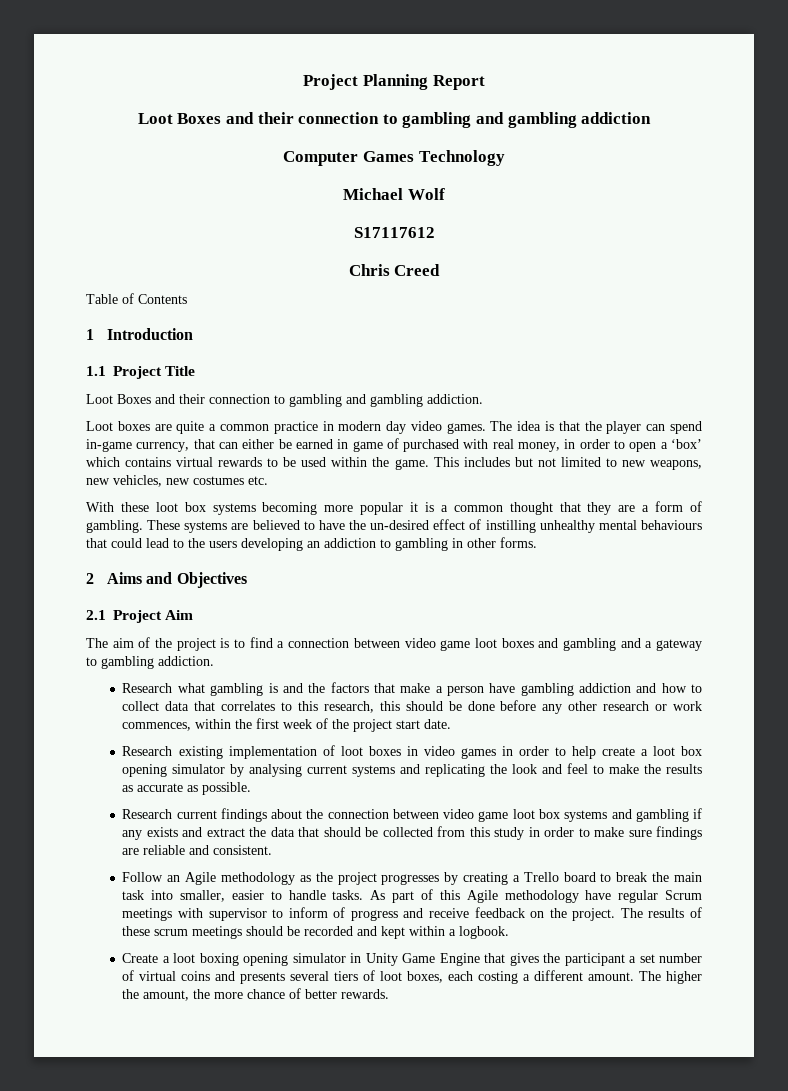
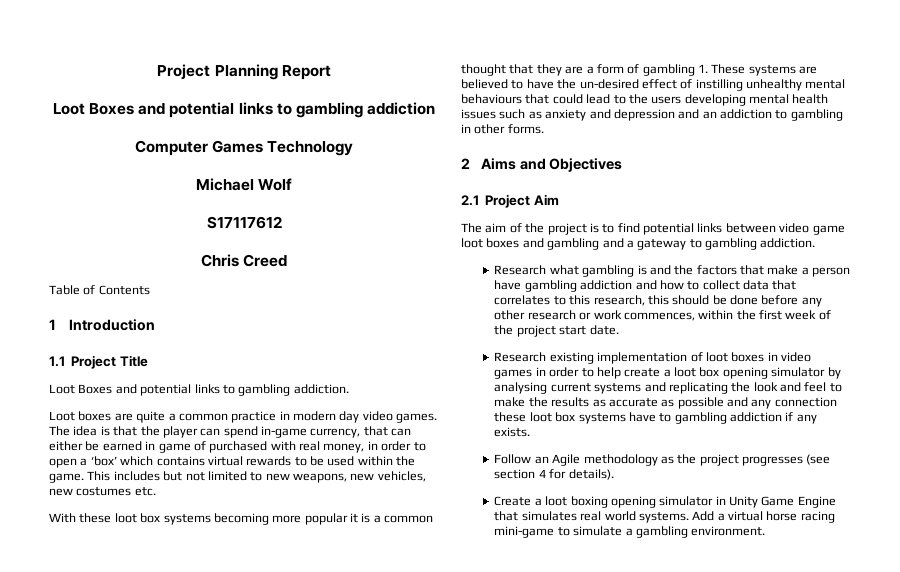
[257,112,504,128] their connection to gambling and -> [169,102,292,118] potential links to
[179,394,366,407] their connection to gambling and -> [140,384,235,396] potential links to
[86,520,143,533] gambling. -> [642,64,708,76] gambling 1.
(303, 544) none -> [749,94,829,104] [461,109,700,121] mental health issues such as anxiety and depression and
[277,638,350,648] a connection -> [643,223,723,235] potential links
[202,782,252,795] [122,808,703,822] [122,826,703,840] [122,845,273,855] possible. // Research current findings about the connection between video game loot box systems and gambling if any exists and extract the data that should be collected from this study in order to make sure findings are reliable and consistent. -> [677,397,837,409] [494,412,817,424] [494,427,531,437] possible and any connection these loot box systems have to gambling addiction if any exists.
[444,872,703,885] [122,889,702,903] [122,907,703,921] [122,926,510,939] by creating a Trello board to break the main task into smaller, easier to handle tasks. As part of this Agile methodology have regular Scrum meetings with supervisor to inform of progress and receive feedback on the project. The results of these scrum meetings should be recorded and kept within a logbook. -> [806,454,831,465] [494,469,614,480] (see section 4 for details).
[509,953,703,966] [122,970,702,984] [122,988,390,1001] gives the participant a set number of virtual coins and presents several tiers of loot boxes, each costing a different amount. The higher the amount, the more chance of better rewards. -> [521,511,835,523] [494,526,766,538] simulates real world systems. Add a virtual horse racing mini-game to simulate a gambling environment.

